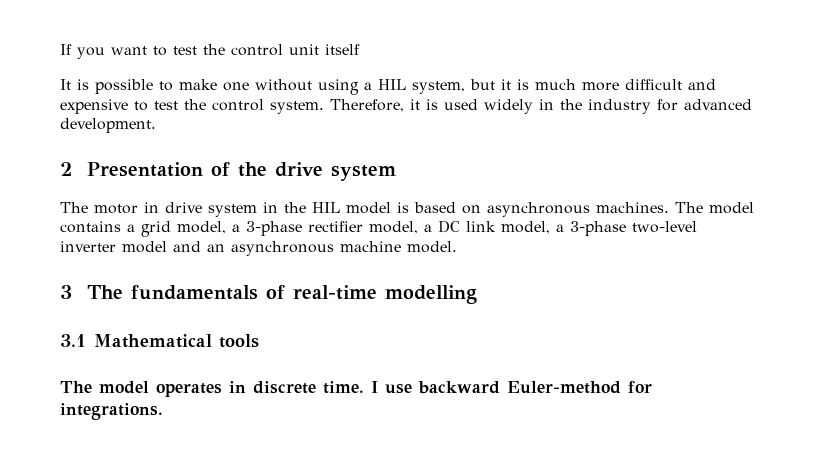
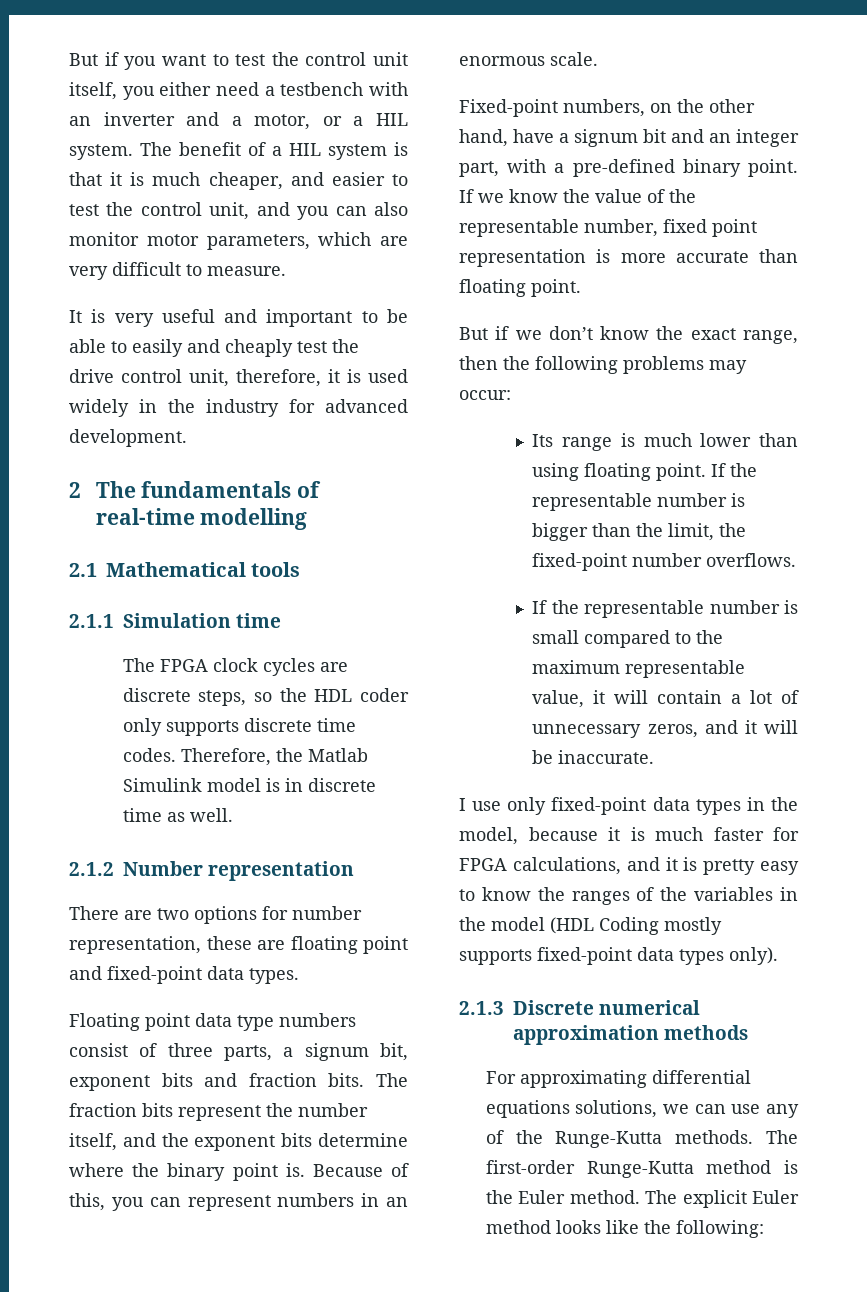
[60,44,72,55] If -> [69,52,119,66] But if
[325,44,360,55] [60,79,716,95] [60,99,404,114] itself // It is possible to make one without using a HIL system, but it is much more difficult and expensive to test the control system. Therefore, -> [69,82,408,100] [69,112,408,130] [69,142,408,160] [69,172,408,190] [69,202,408,220] [69,232,408,250] [69,262,286,280] [69,309,408,327] [69,339,359,357] [69,369,321,387] itself, you either need a testbench with an inverter and a motor, or a HIL system. The benefit of a HIL system is that it is much cheaper, and easier to test the control unit, and you can also monitor motor parameters, which are very difficult to measure. // It is very useful and important to be able to easily and cheaply test the drive control unit, therefore,
[87,162,397,181] [60,202,754,217] [60,220,697,237] [60,241,457,256] [60,285,72,299] Presentation of the drive system // The motor in drive system in the HIL model is based on asynchronous machines. The model contains a grid model, a 3-phase rectifier model, a DC link model, a 3-phase two-level inverter model and an asynchronous machine model. // 3 -> (81, 490) none
[60,334,86,347] 3.1 -> [69,563,97,577] 2.1
[60,381,652,397] [60,403,163,420] The model operates in discrete time. I use backward Euler-method for integrations. -> [69,613,282,628] [122,658,348,676] [122,688,409,706] [122,718,356,736] [122,748,368,766] [122,778,376,792] [122,808,233,822] [69,861,355,881] [69,906,362,924] [69,936,408,954] [69,966,299,984] [69,1013,356,1031] [69,1043,408,1061] [69,1073,408,1091] [69,1103,368,1121] [69,1133,408,1151] [69,1163,409,1181] [69,1193,408,1211] [459,52,598,66] [459,99,755,117] [459,129,799,147] [459,159,798,177] [459,189,696,203] [459,219,757,237] [459,249,798,267] [459,279,581,297] [459,326,798,344] [459,356,747,374] [459,390,511,400] [532,433,798,451] [532,463,758,481] [532,493,746,511] [532,523,747,541] [532,553,797,571] [532,600,798,618] [532,630,724,648] [532,660,746,678] [532,690,799,708] [532,720,798,738] [532,750,655,764] [459,797,798,815] [459,827,799,845] [459,857,799,875] [459,887,798,905] [459,917,722,935] [459,947,778,965] [459,1000,701,1015] [513,1025,749,1045] [485,1070,751,1088] [485,1100,799,1118] [485,1130,798,1148] [485,1160,798,1178] [485,1190,799,1208] [485,1220,764,1238] 2.1.1 Simulation time // The FPGA clock cycles are discrete steps, so the HDL coder only supports discrete time codes. Therefore, the Matlab Simulink model is in discrete time as well. // 2.1.2 Number representation // There are two options for number representation, these are floating point and fixed-point data types. // Floating point data type numbers consist of three parts, a signum bit, exponent bits and fraction bits. The fraction bits represent the number itself, and the exponent bits determine where the binary point is. Because of this, you can represent numbers in an enormous scale. // Fixed-point numbers, on the other hand, have a signum bit and an integer part, with a pre-defined binary point. If we know the value of the representable number, fixed point representation is more accurate than floating point. // But if we don’t know the exact range, then the following problems may occur: // Its range is much lower than using floating point. If the representable number is bigger than the limit, the fixed-point number overflows. // If the representable number is small compared to the maximum representable value, it will contain a lot of unnecessary zeros, and it will be inaccurate. // I use only fixed-point data types in the model, because it is much faster for FPGA calculations, and it is pretty easy to know the ranges of the variables in the model (HDL Coding mostly supports fixed-point data types only). // 2.1.3 Discrete numerical approximation methods // For approximating differential equations solutions, we can use any of the Runge-Kutta methods. The first-order Runge-Kutta method is the Euler method. The explicit Euler method looks like the following:

